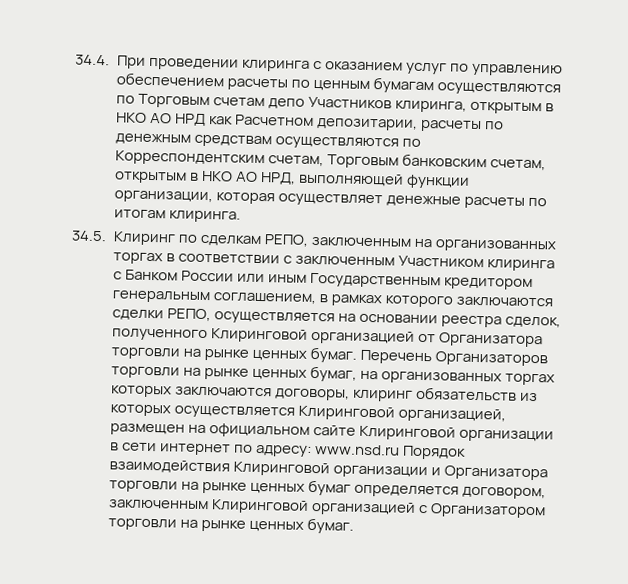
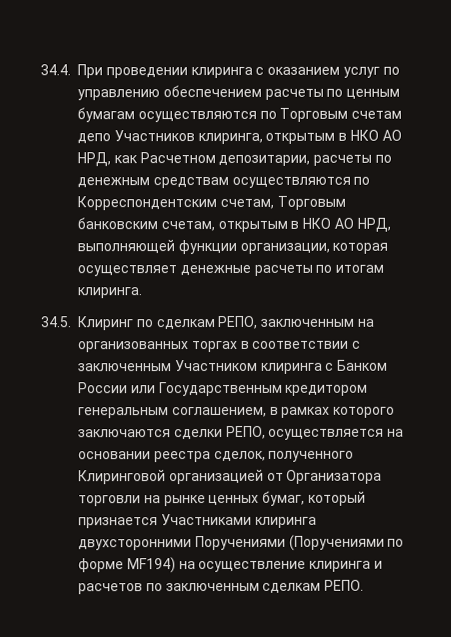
[174,113,206,126] НРД -> [77,152,111,167] НРД,
[267,274,307,283] иным -> (156, 389) none
[309,346,548,367] [110,365,555,386] [110,385,538,402] [109,404,506,423] [109,423,554,443] [109,442,466,460] [108,459,548,481] [108,479,546,500] [108,499,546,519] [107,517,354,534] бумаг. Перечень Организаторов торговли на рынке ценных бумаг, на организованных торгах которых заключаются договоры, клиринг обязательств из которых осуществляется Клиринговой организацией, размещен на официальном сайте Клиринговой организации в сети интернет по адресу: www.nsd.ru Порядок взаимодействия Клиринговой организации и Организатора торговли на рынке ценных бумаг определяется договором, заключенным Клиринговой организацией с Организатором торговли на рынке ценных бумаг. -> [262,490,366,506] [78,513,317,529] [78,534,405,551] [78,557,383,574] [78,579,365,595] бумаг, который признается Участниками клиринга двухсторонними Поручениями (Поручениями по форме MF194) на осуществление клиринга и расчетов по заключенным сделкам РЕПО.

